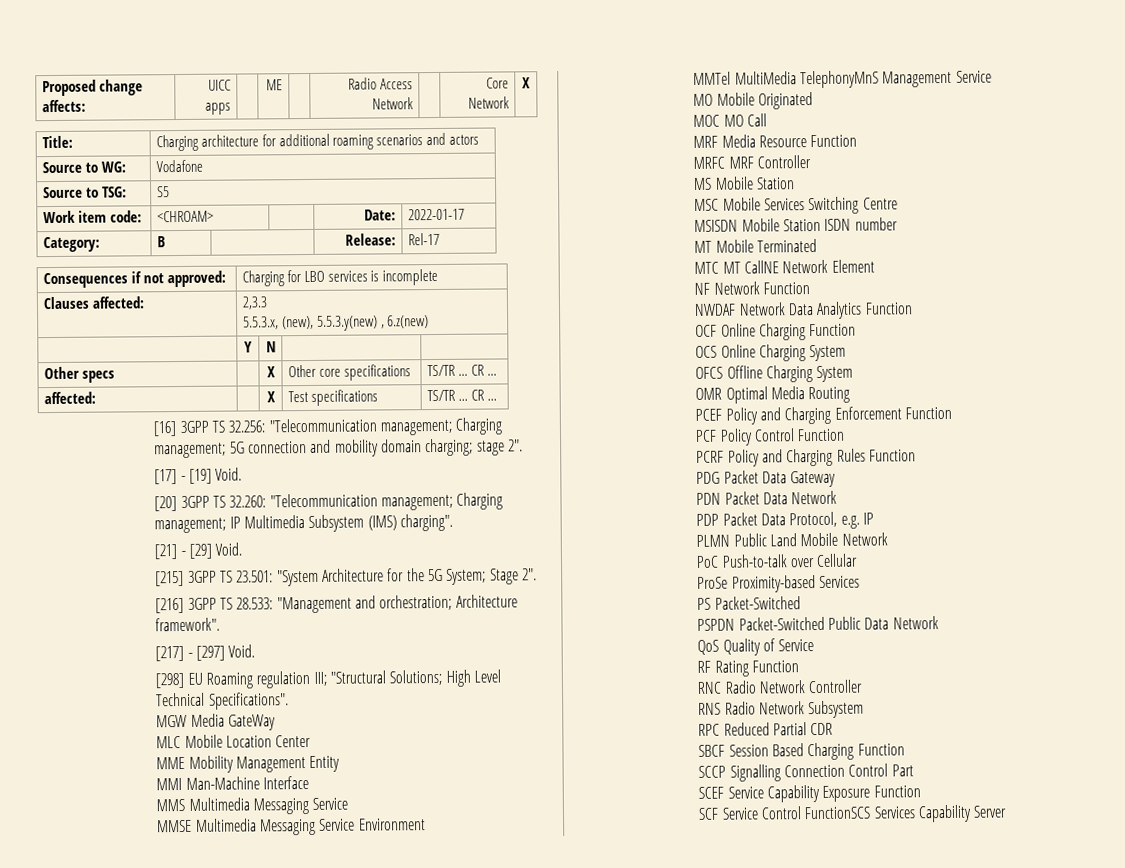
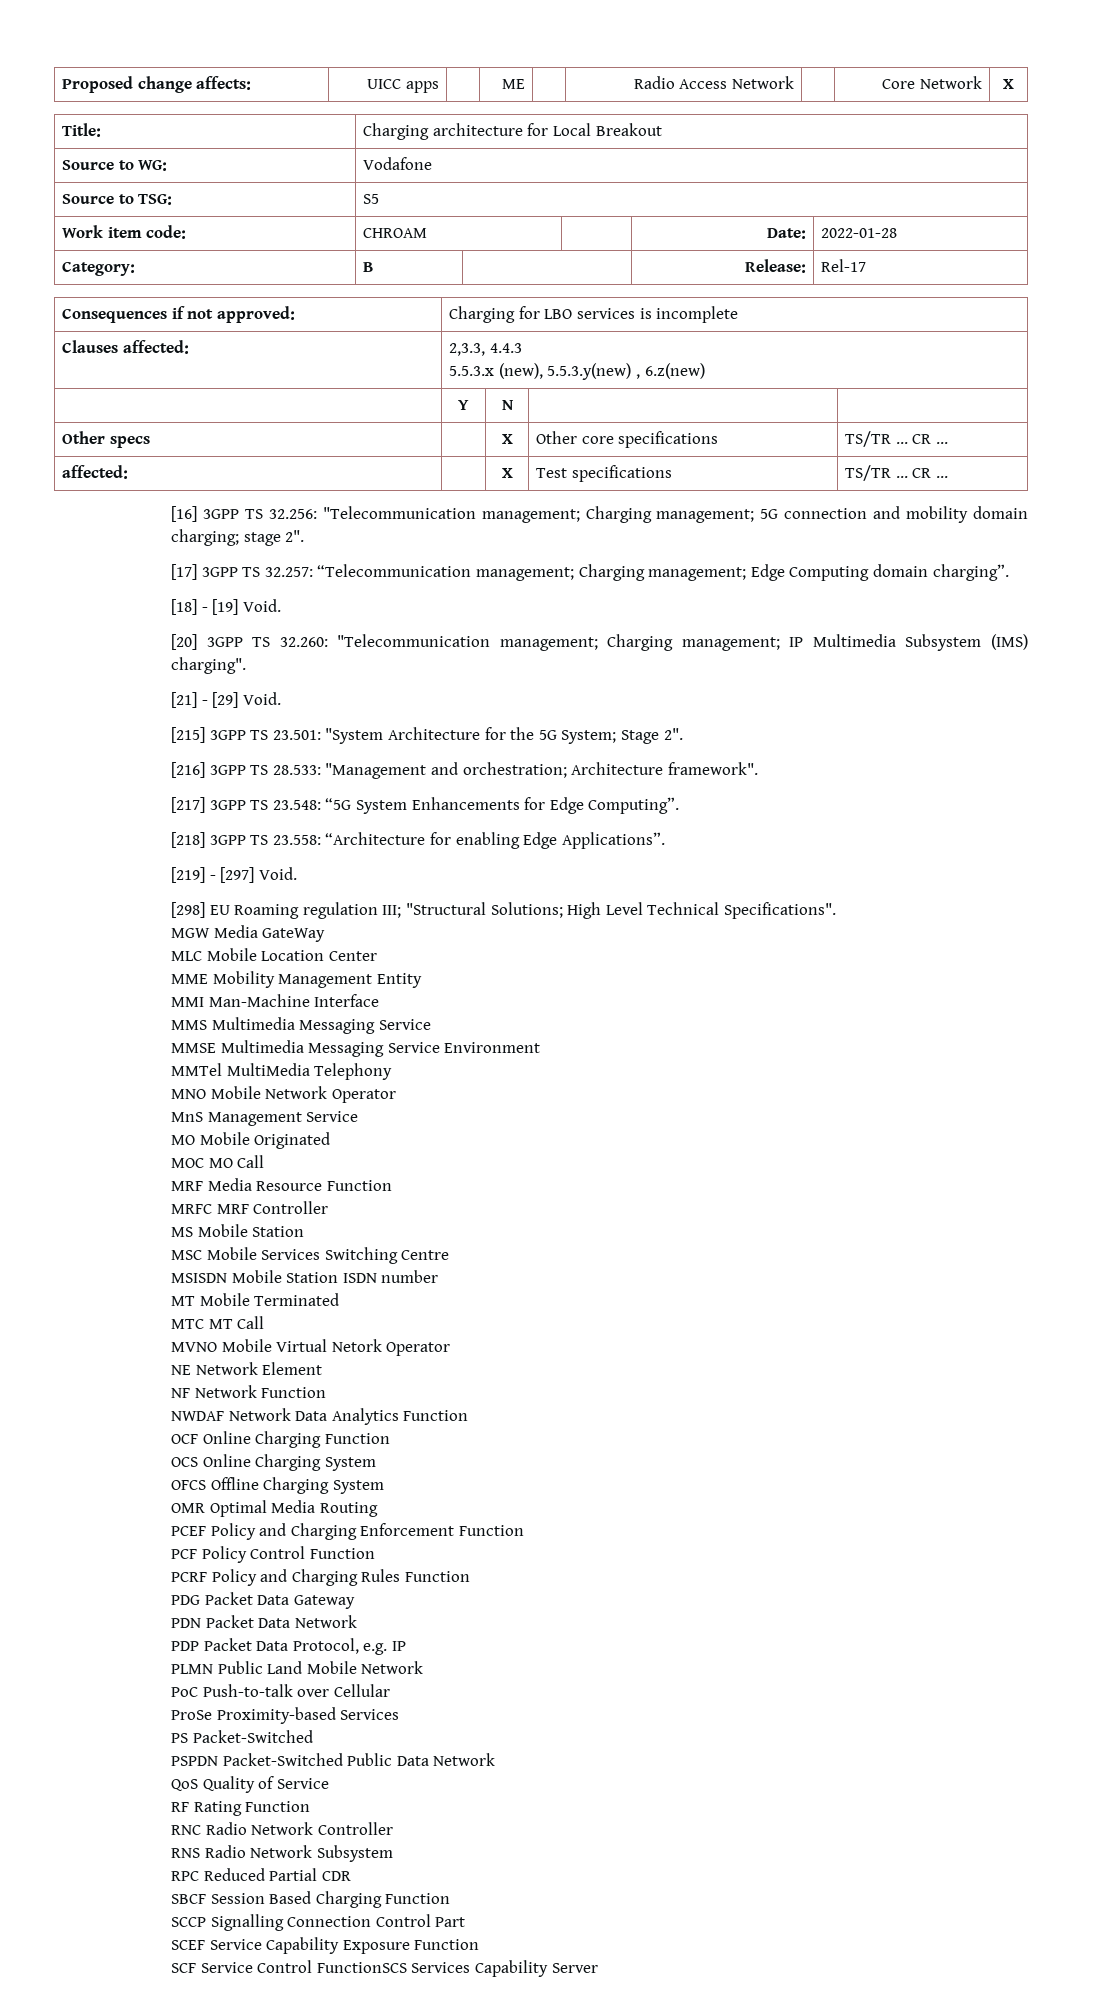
[278,132,480,150] additional roaming scenarios and actors -> [552,123,662,136] Local Breakout
[156,210,214,223] <CHROAM> -> [363,228,428,238] CHROAM
[407,208,465,221] 2022-01-17 -> [821,228,898,238] 2022-01-28
[241,296,268,310] [242,316,279,330] 2,3.3 // 5.5.3.x, -> [449,343,522,356] [449,366,495,376] 2,3.3, 4.4.3 // 5.5.3.x
(178, 477) none -> [201,564,1009,581] [171,599,198,615] 3GPP TS 32.257: “Telecommunication management; Charging management; Edge Computing domain charging”. // [18]
(185, 653) none -> [209,797,680,814] [171,832,665,849] [171,867,206,883] 3GPP TS 23.548: “5G System Enhancements for Edge Computing”. // [218] 3GPP TS 23.558: “Architecture for enabling Edge Applications”. // [219]
[800,70,880,89] TelephonyMnS -> [314,1063,393,1080] [171,1086,396,1103] [171,1112,204,1122] Telephony // MNO Mobile Network Operator // MnS
[744,260,780,274] CallNE -> [237,1316,265,1329] [171,1339,451,1356] [171,1365,192,1375] Call // MVNO Mobile Virtual Netork Operator // NE

